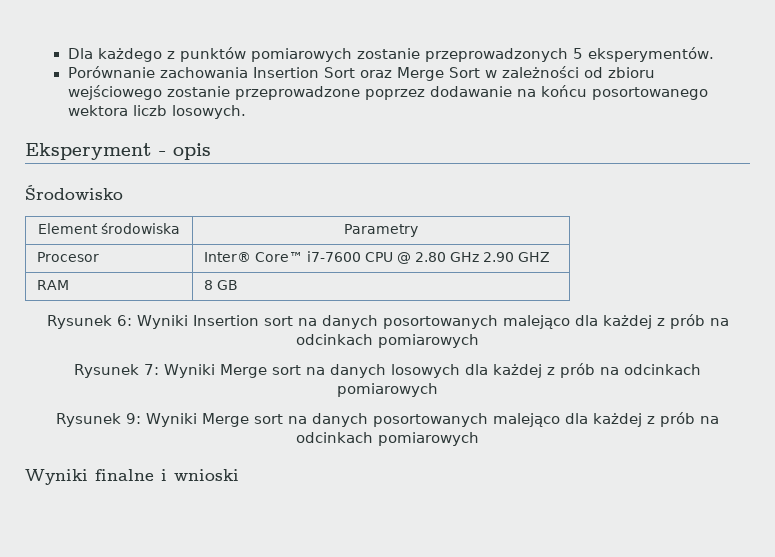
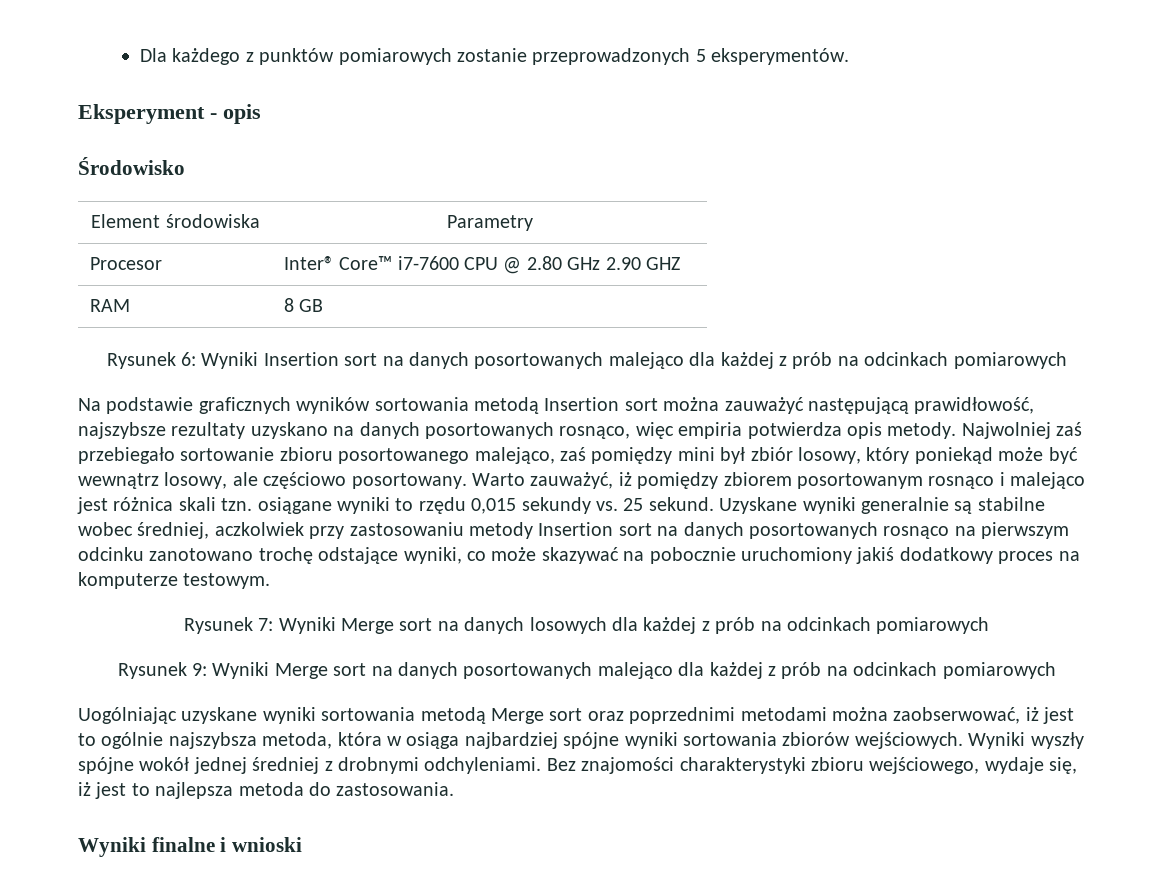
[67,66,655,81] [67,85,708,100] [67,105,246,119] // Porównanie zachowania Insertion Sort oraz Merge Sort w zależności od zbioru wejściowego zostanie przeprowadzone poprzez dodawanie na końcu posortowanego wektora liczb losowych. -> (850, 56) none
(479, 341) none -> [78,397,1035,414] [78,422,1083,439] [78,447,1078,464] [78,472,1086,489] [77,497,1045,514] [78,522,1070,539] [78,547,1080,564] [78,572,271,589] // Na podstawie graficznych wyników sortowania metodą Insertion sort można zauważyć następującą prawidłowość, najszybsze rezultaty uzyskano na danych posortowanych rosnąco, więc empiria potwierdza opis metody. Najwolniej zaś przebiegało sortowanie zbioru posortowanego malejąco, zaś pomiędzy mini był zbiór losowy, który poniekąd może być wewnątrz losowy, ale częściowo posortowany. Warto zauważyć, iż pomiędzy zbiorem posortowanym rosnąco i malejąco jest różnica skali tzn. osiągane wyniki to rzędu 0,015 sekundy vs. 25 sekund. Uzyskane wyniki generalnie są stabilne wobec średniej, aczkolwiek przy zastosowaniu metody Insertion sort na danych posortowanych rosnąco na pierwszym odcinku zanotowano trochę odstające wyniki, co może skazywać na pobocznie uruchomiony jakiś dodatkowy proces na komputerze testowym.
(479, 439) none -> [78,707,1075,724] [78,732,1084,749] [78,757,1078,774] [78,782,455,799] // Uogólniając uzyskane wyniki sortowania metodą Merge sort oraz poprzednimi metodami można zaobserwować, iż jest to ogólnie najszybsza metoda, która w osiąga najbardziej spójne wyniki sortowania zbiorów wejściowych. Wyniki wyszły spójne wokół jednej średniej z drobnymi odchyleniami. Bez znajomości charakterystyki zbioru wejściowego, wydaje się, iż jest to najlepsza metoda do zastosowania.

